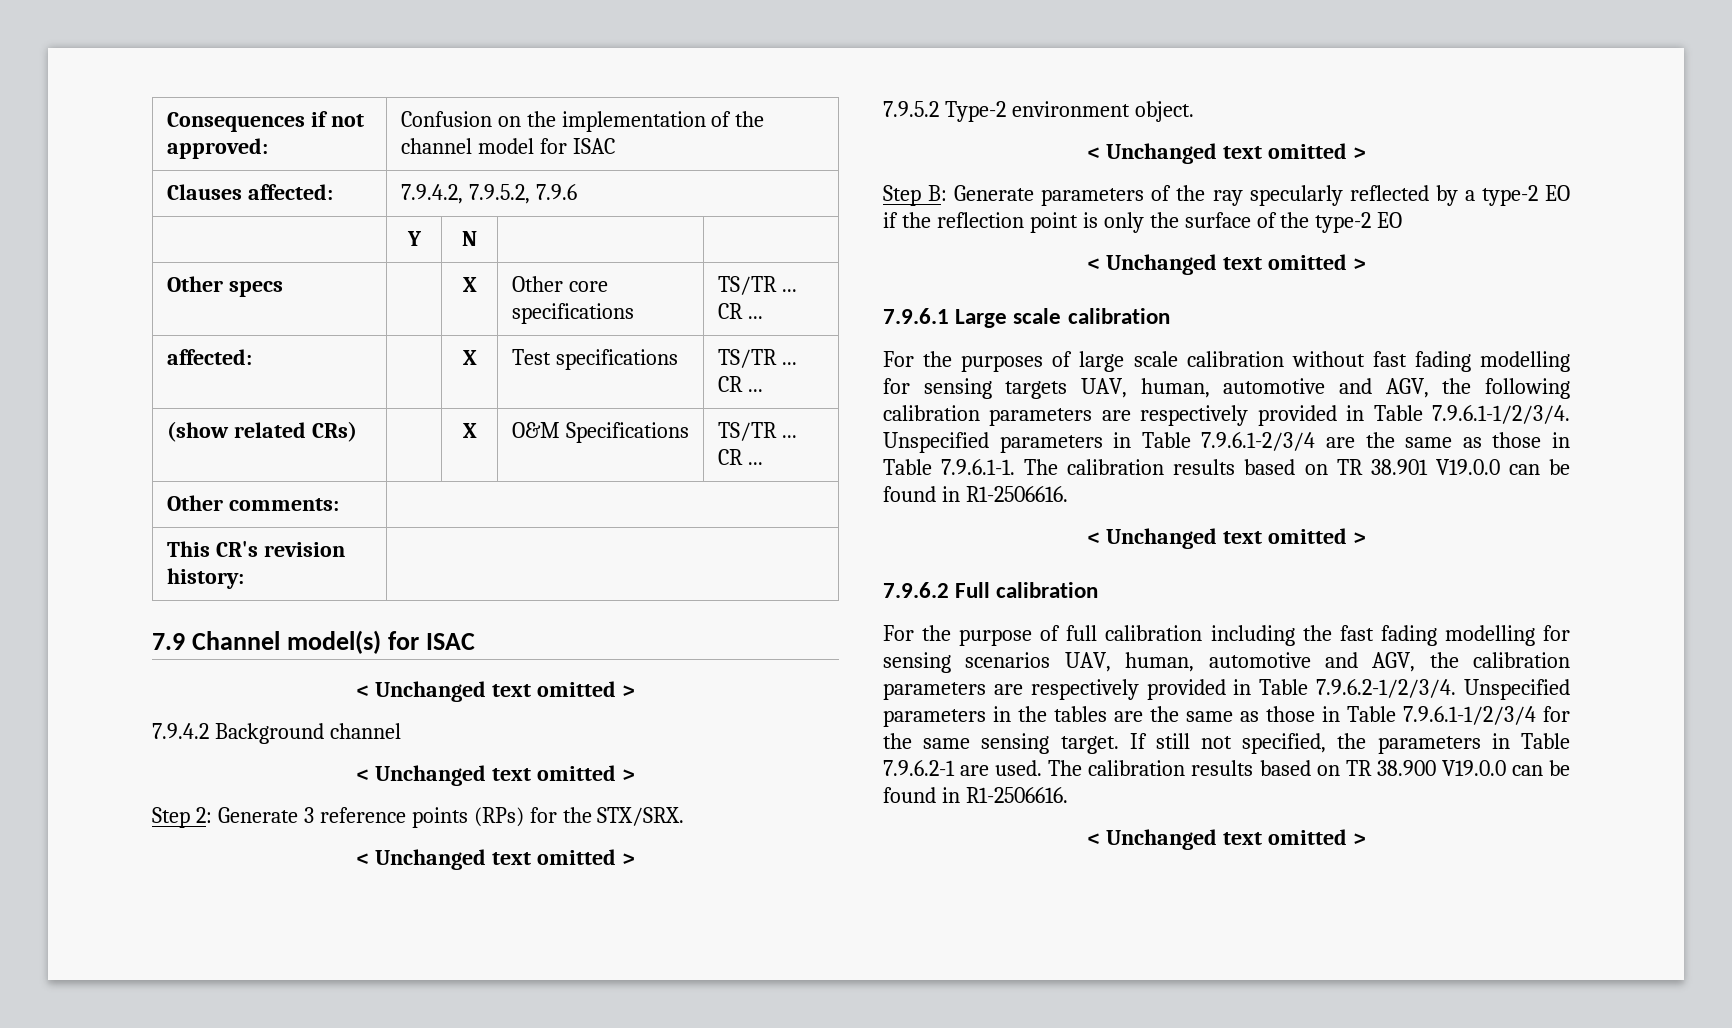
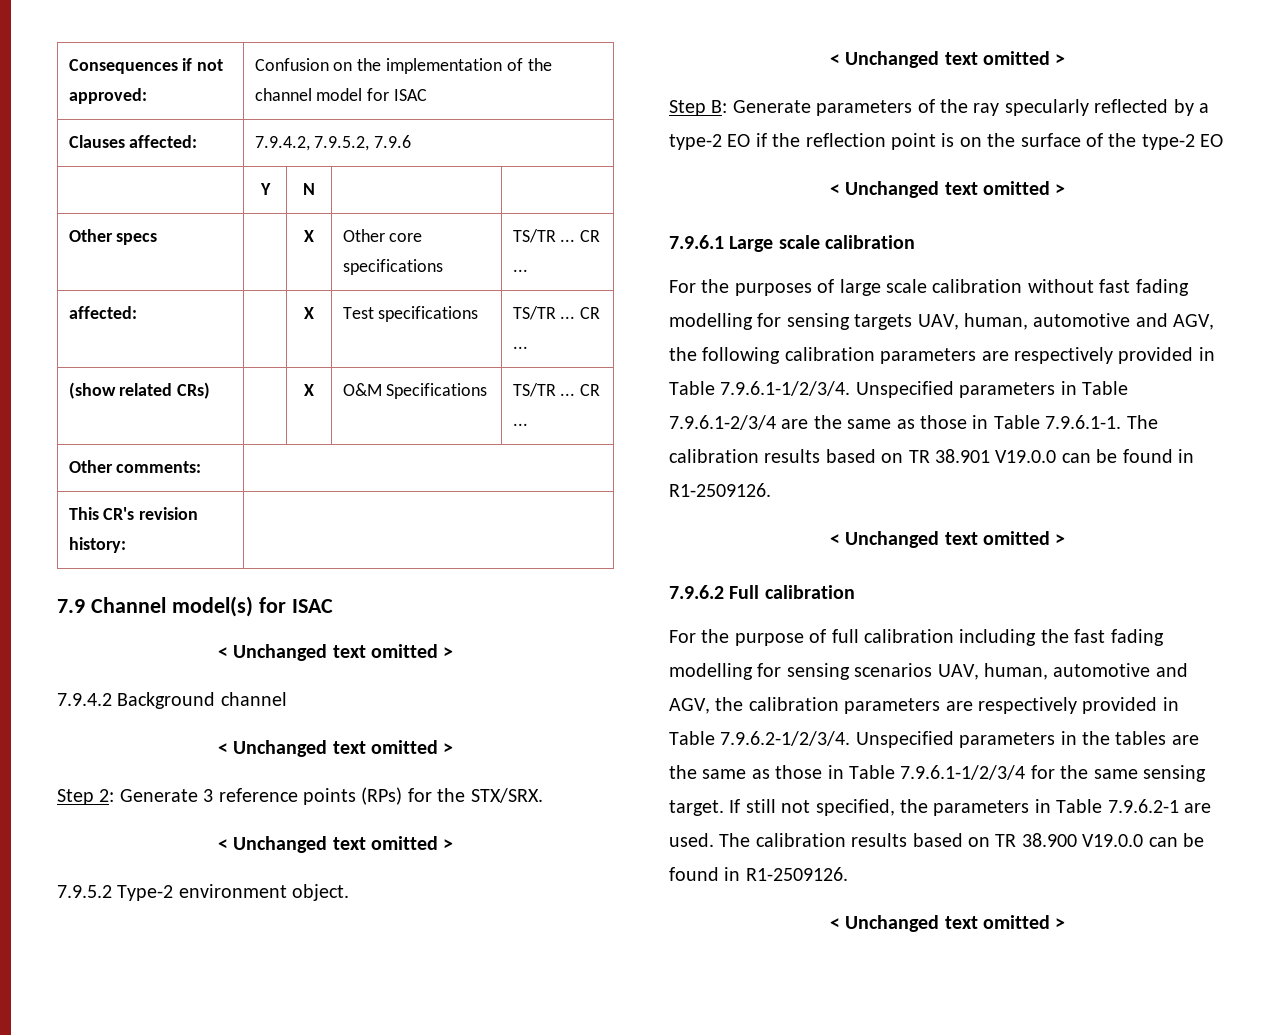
[1103,212,1144,233] only -> [959,137,982,147] on
[965,486,1068,502] R1-2506616. -> [669,483,771,497] R1-2509126.
[965,787,1068,803] R1-2506616. -> [745,867,848,881] R1-2509126.

